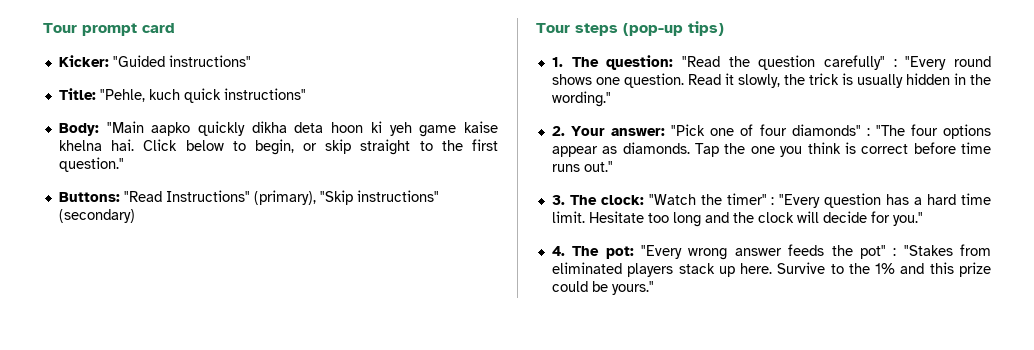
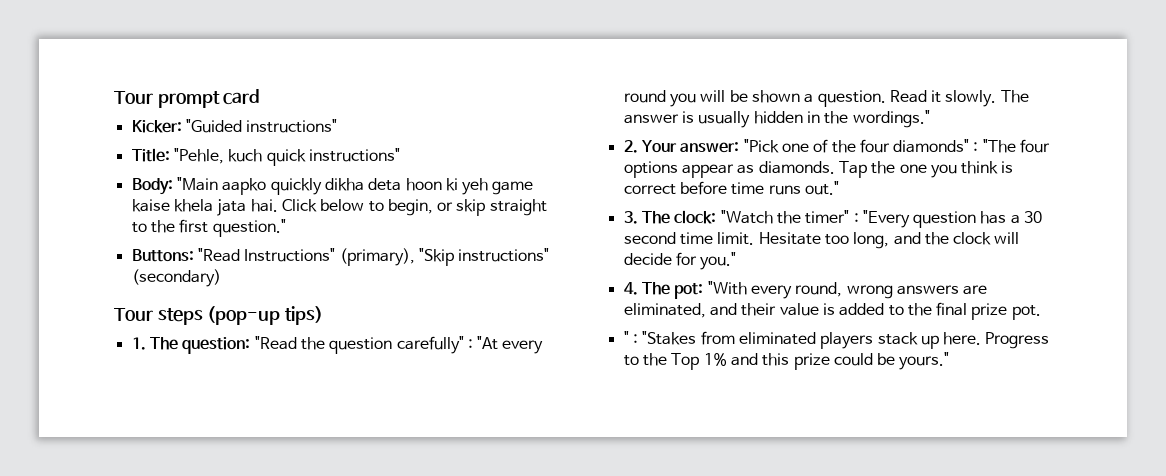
[58,140,102,151] khelna -> [173,199,247,216] khela jata
[905,56,991,70] [551,73,839,88] "Every round shows one question. Read it slowly, the trick -> [477,336,544,354] [623,90,1029,107] [623,114,679,124] "At every round you will be shown a question. Read it slowly. The answer
[551,91,611,107] wording." -> [852,110,930,128] wordings."
(754, 130) none -> [831,140,856,153] the
[927,194,957,205] hard -> [1024,211,1043,223] [623,232,676,244] 30 second
[672,212,701,227] long -> [853,232,890,249] long,
[641,244,886,260] "Every wrong answer feeds the pot" -> [707,281,988,299] [623,302,1041,320] [623,331,629,344] "With every round, wrong answers are eliminated, and their value is added to the final prize pot. // "
[777,262,870,274] Survive to the -> [985,332,1050,349] [623,353,700,370] Progress to the Top

